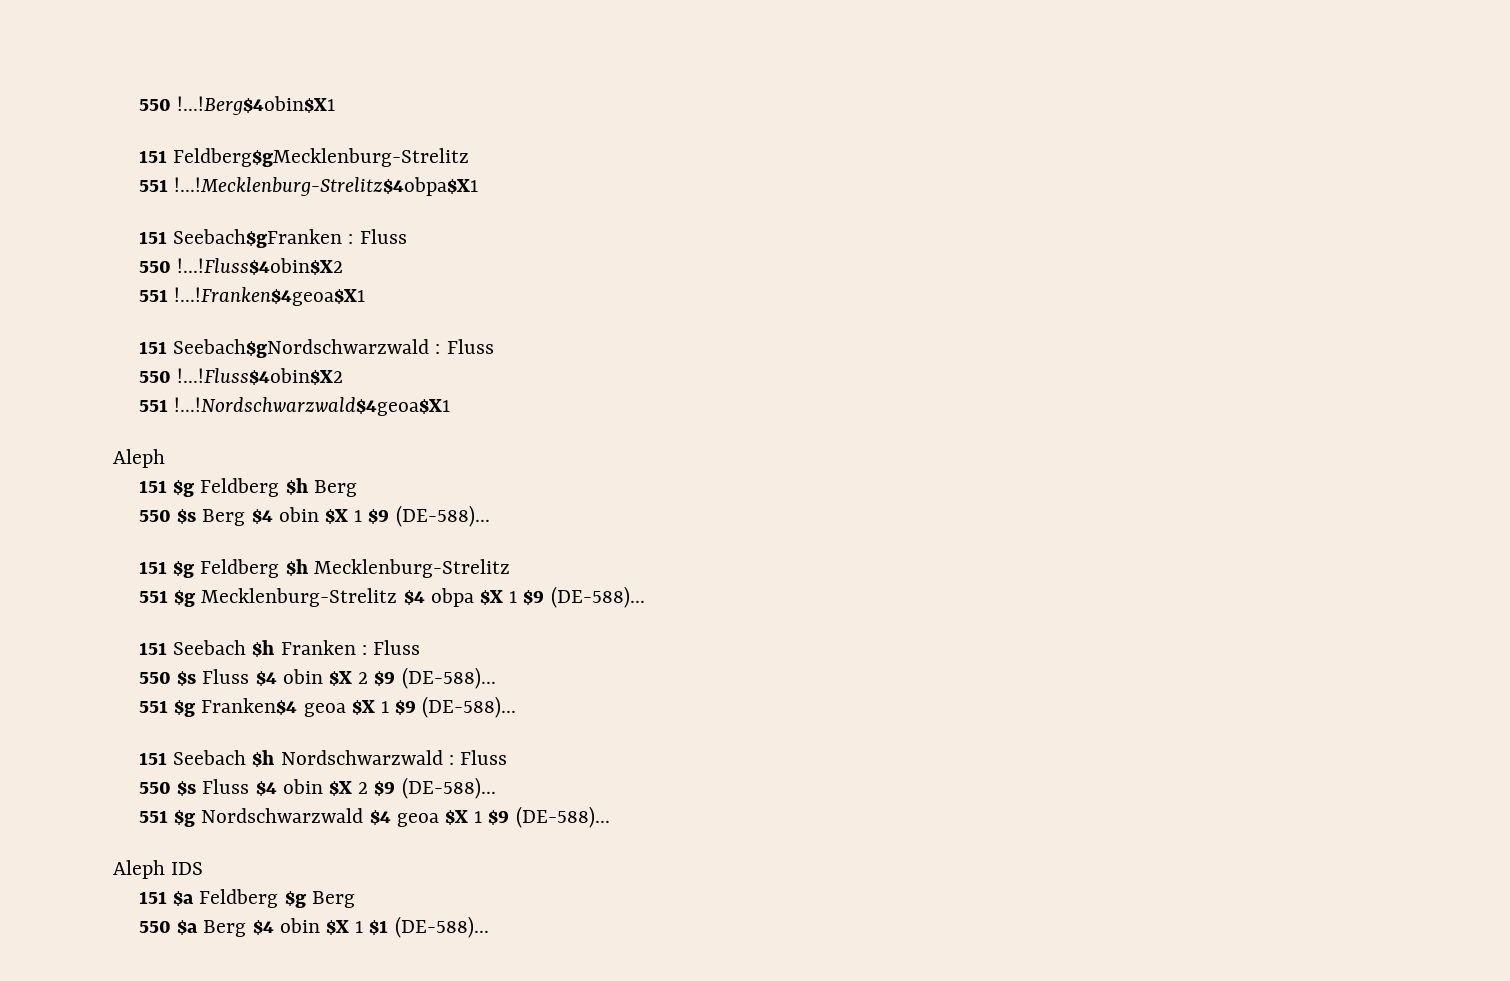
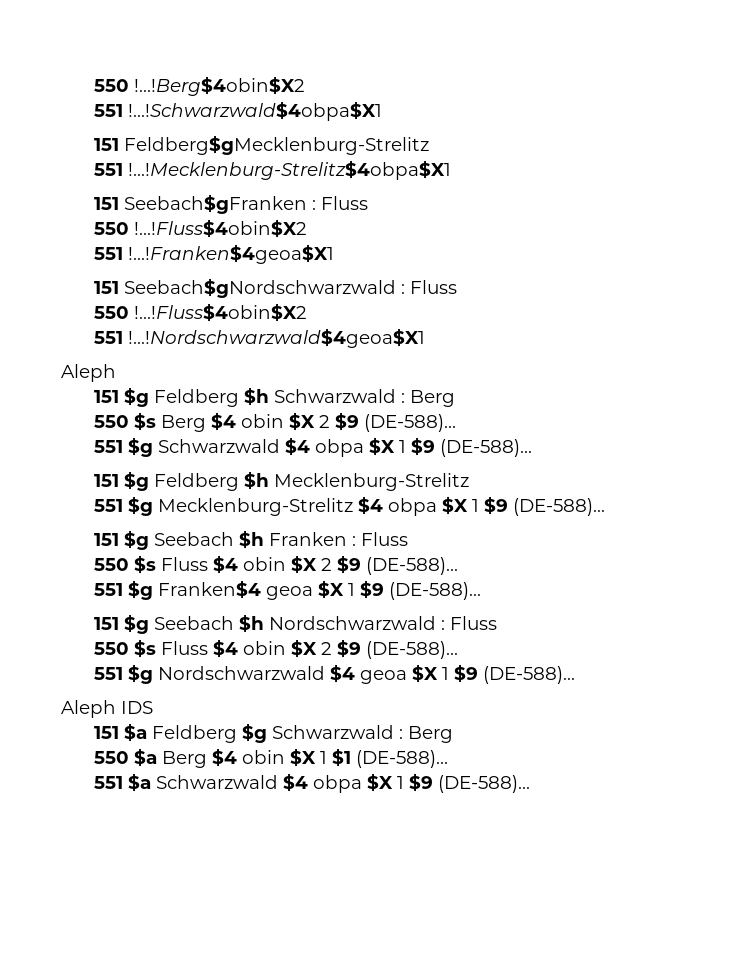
[138,96,336,115] 550 !...!Berg$4obin$X1 -> [93,76,305,96] [93,101,382,121] 550 !...!Berg$4obin$X2 // 551 !...!Schwarzwald$4obpa$X1
(308, 486) none -> [273,389,405,403] Schwarzwald :
(348, 516) none -> [318,412,456,432] [93,437,395,457] 2 $9 (DE-588)... // 551 $g Schwarzwald $4 obpa $X
(167, 648) none -> [123,530,149,550] $g
(167, 758) none -> [123,614,149,634] $g
(306, 899) none -> [271,725,403,739] Schwarzwald :
(489, 927) none -> [93,773,530,793] // 551 $a Schwarzwald $4 obpa $X 1 $9 (DE-588)...

